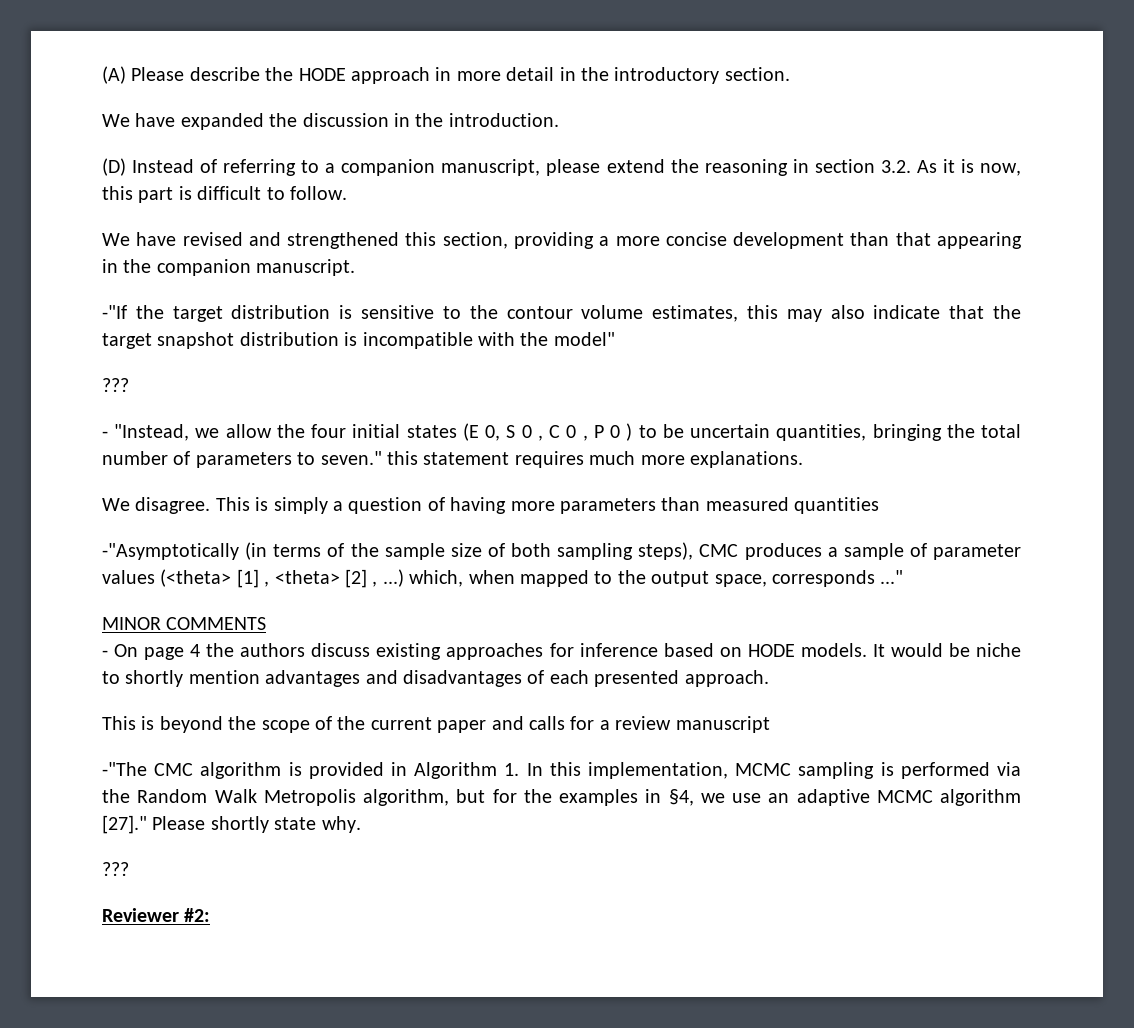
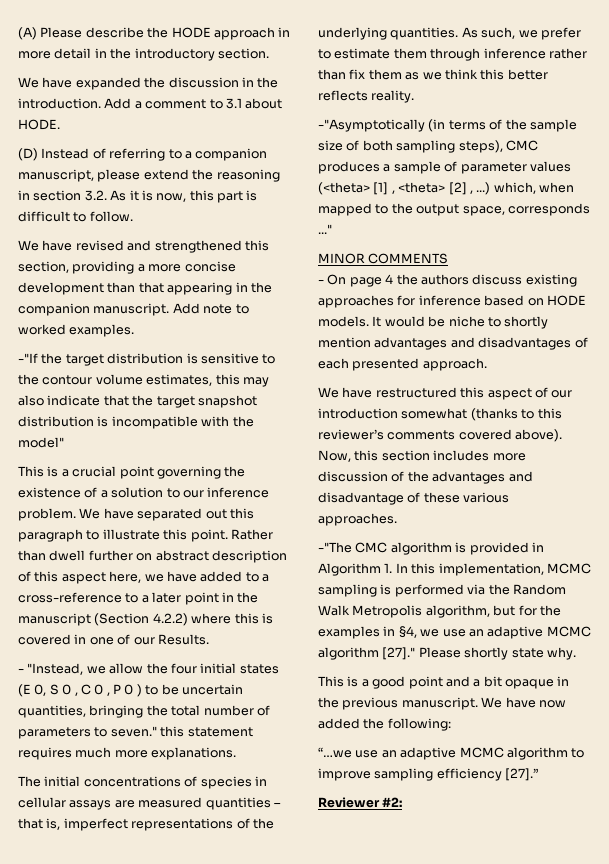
(559, 120) none -> [104,98,283,109] [18,119,60,130] Add a comment to 3.1 about HODE.
(356, 267) none -> [172,303,249,314] [18,324,135,337] Add note to worked examples.
[102,378,129,392] ??? -> [18,466,246,479] [18,487,270,498] [18,508,254,521] [18,529,273,542] [18,550,287,563] [18,571,269,584] [18,592,259,605] [18,613,273,626] [18,634,209,645] This is a crucial point governing the existence of a solution to our inference problem. We have separated out this paragraph to illustrate this point. Rather than dwell further on abstract description of this aspect here, we have added to a cross-reference to a later point in the manuscript (Section 4.2.2) where this is covered in one of our Results.
[102,497,880,514] We disagree. This is simply a question of having more parameters than measured quantities -> [18,776,267,789] [18,797,281,810] [18,818,274,831] [318,27,581,40] [318,48,587,61] [318,69,548,80] [318,90,415,103] The initial concentrations of species in cellular assays are measured quantities – that is, imperfect representations of the underlying quantities. As such, we prefer to estimate them through inference rather than fix them as we think this better reflects reality.
[102,716,770,733] This is beyond the scope of the current paper and calls for a review manuscript -> [318,387,573,400] [318,408,562,421] [318,429,563,442] [318,450,526,462] [318,471,533,484] [318,492,510,505] [318,513,397,526] We have restructured this aspect of our introduction somewhat (thanks to this reviewer’s comments covered above). Now, this section includes more discussion of the advantages and disadvantage of these various approaches.
[102,862,129,876] ??? -> [318,676,570,689] [318,697,566,710] [318,718,451,731] [318,747,585,760] [318,768,539,781] This is a good point and a bit opaque in the previous manuscript. We have now added the following: // “…we use an adaptive MCMC algorithm to improve sampling efficiency [27].”

